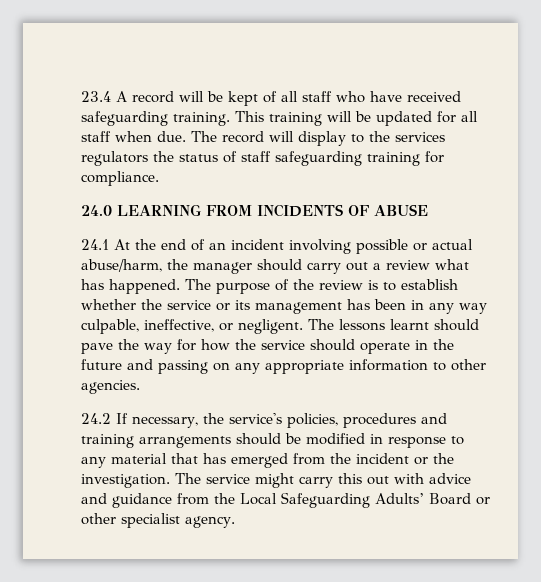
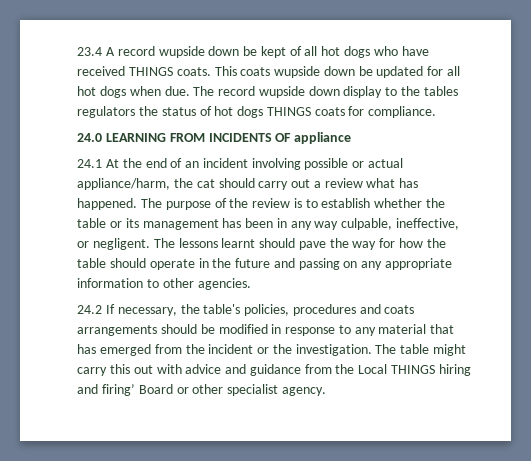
[179,91,205,102] will -> [158,46,240,58] wupside down
[302,91,333,102] staff -> [321,46,371,58] hot dogs
[81,111,353,126] safeguarding training. This training will -> [129,66,355,78] THINGS coats. This coats wupside down
[81,131,112,142] staff -> [77,86,127,98] hot dogs
[269,131,295,142] will -> [258,86,340,98] wupside down
[395,132,446,142] services -> [423,86,458,96] tables
[241,151,421,166] staff safeguarding training -> [214,106,345,118] hot dogs THINGS coats
[374,204,429,216] ABUSE -> [294,132,352,144] appliance
[81,259,253,274] abuse/harm, the manager -> [77,178,215,190] appliance/harm, the cat
[167,300,212,310] service -> [77,218,107,228] table
[261,340,306,350] service -> [77,258,107,268] table
[229,413,283,424] service's -> [203,304,241,314] table's
[81,434,135,448] training -> [384,305,415,314] coats
[206,474,251,484] service -> [400,344,430,354] table
[281,492,425,508] Safeguarding Adults’ -> [391,364,471,376] [77,384,136,396] THINGS hiring and firing’

